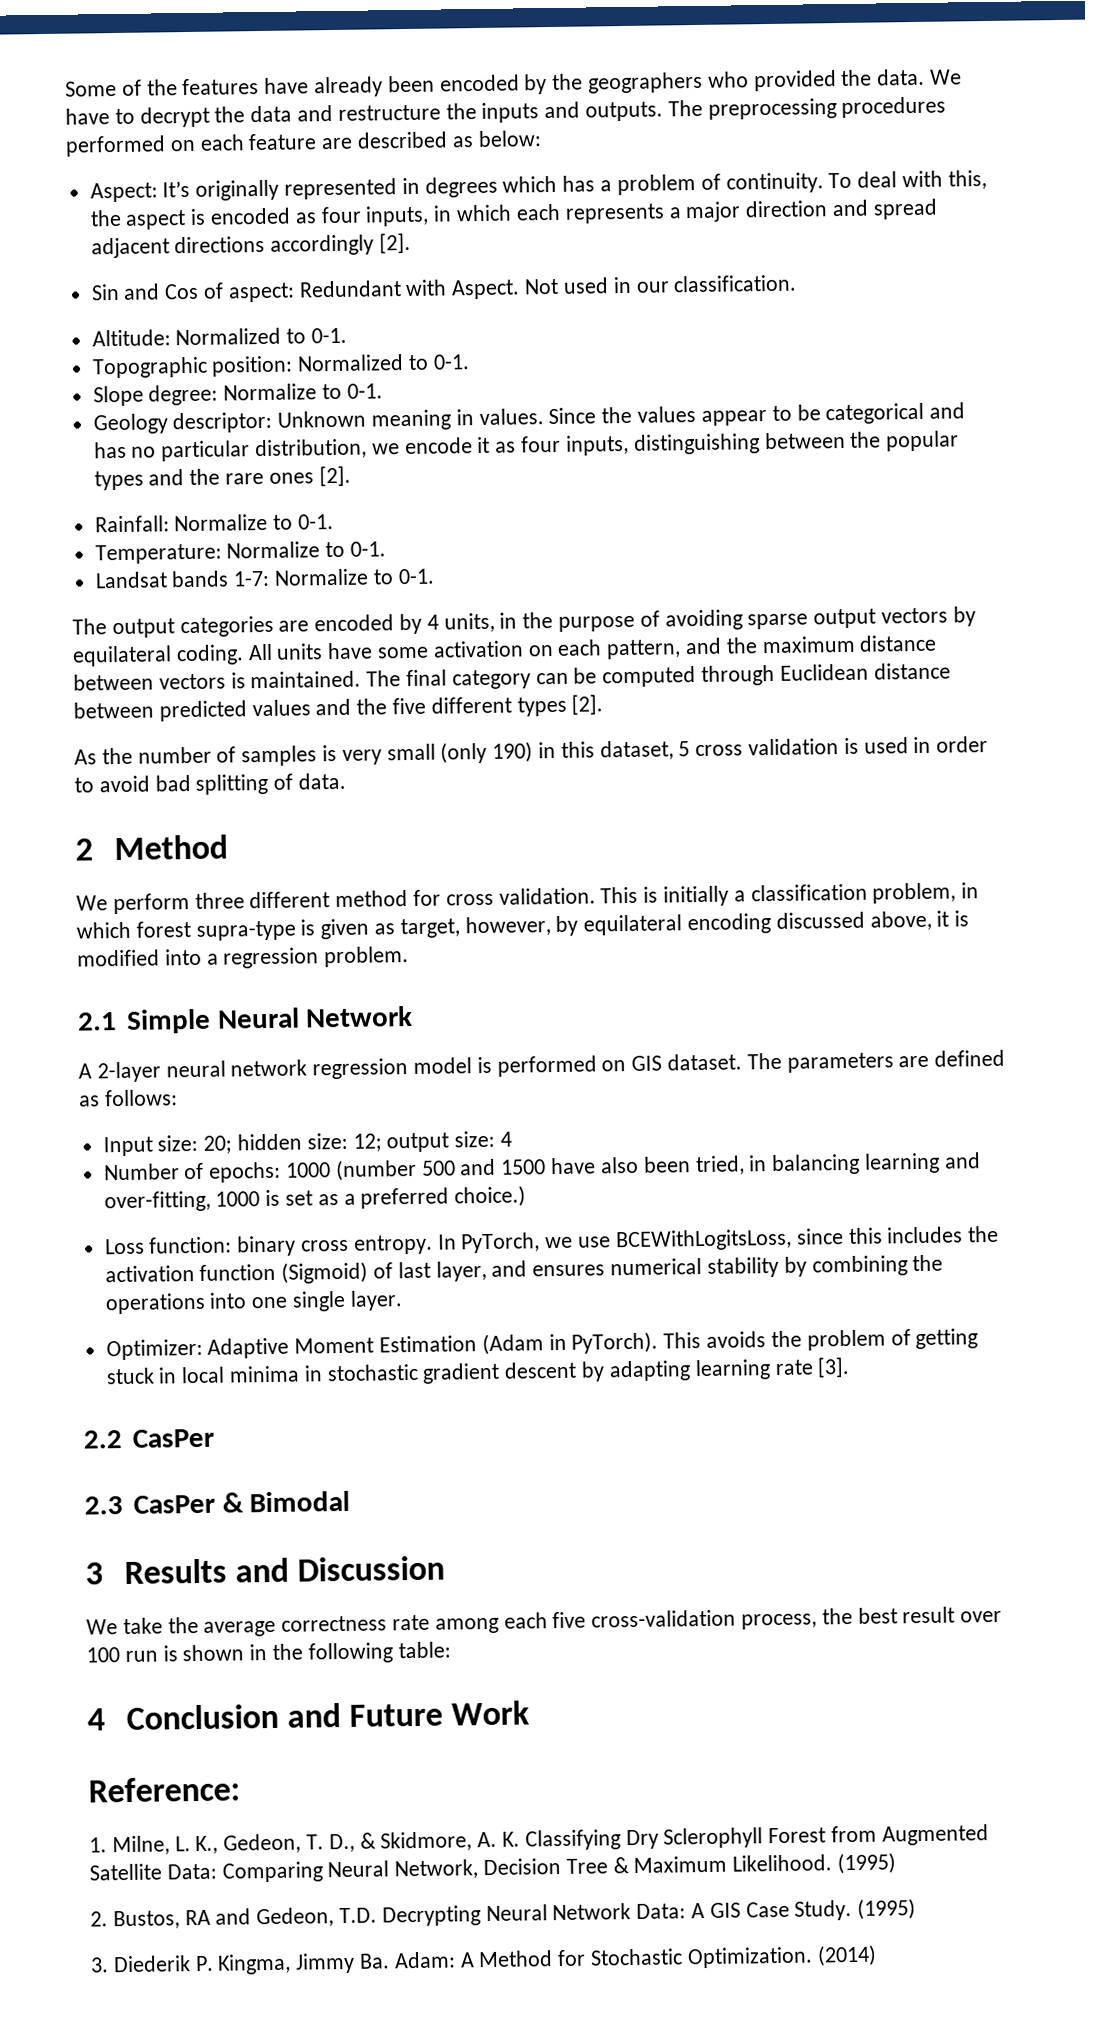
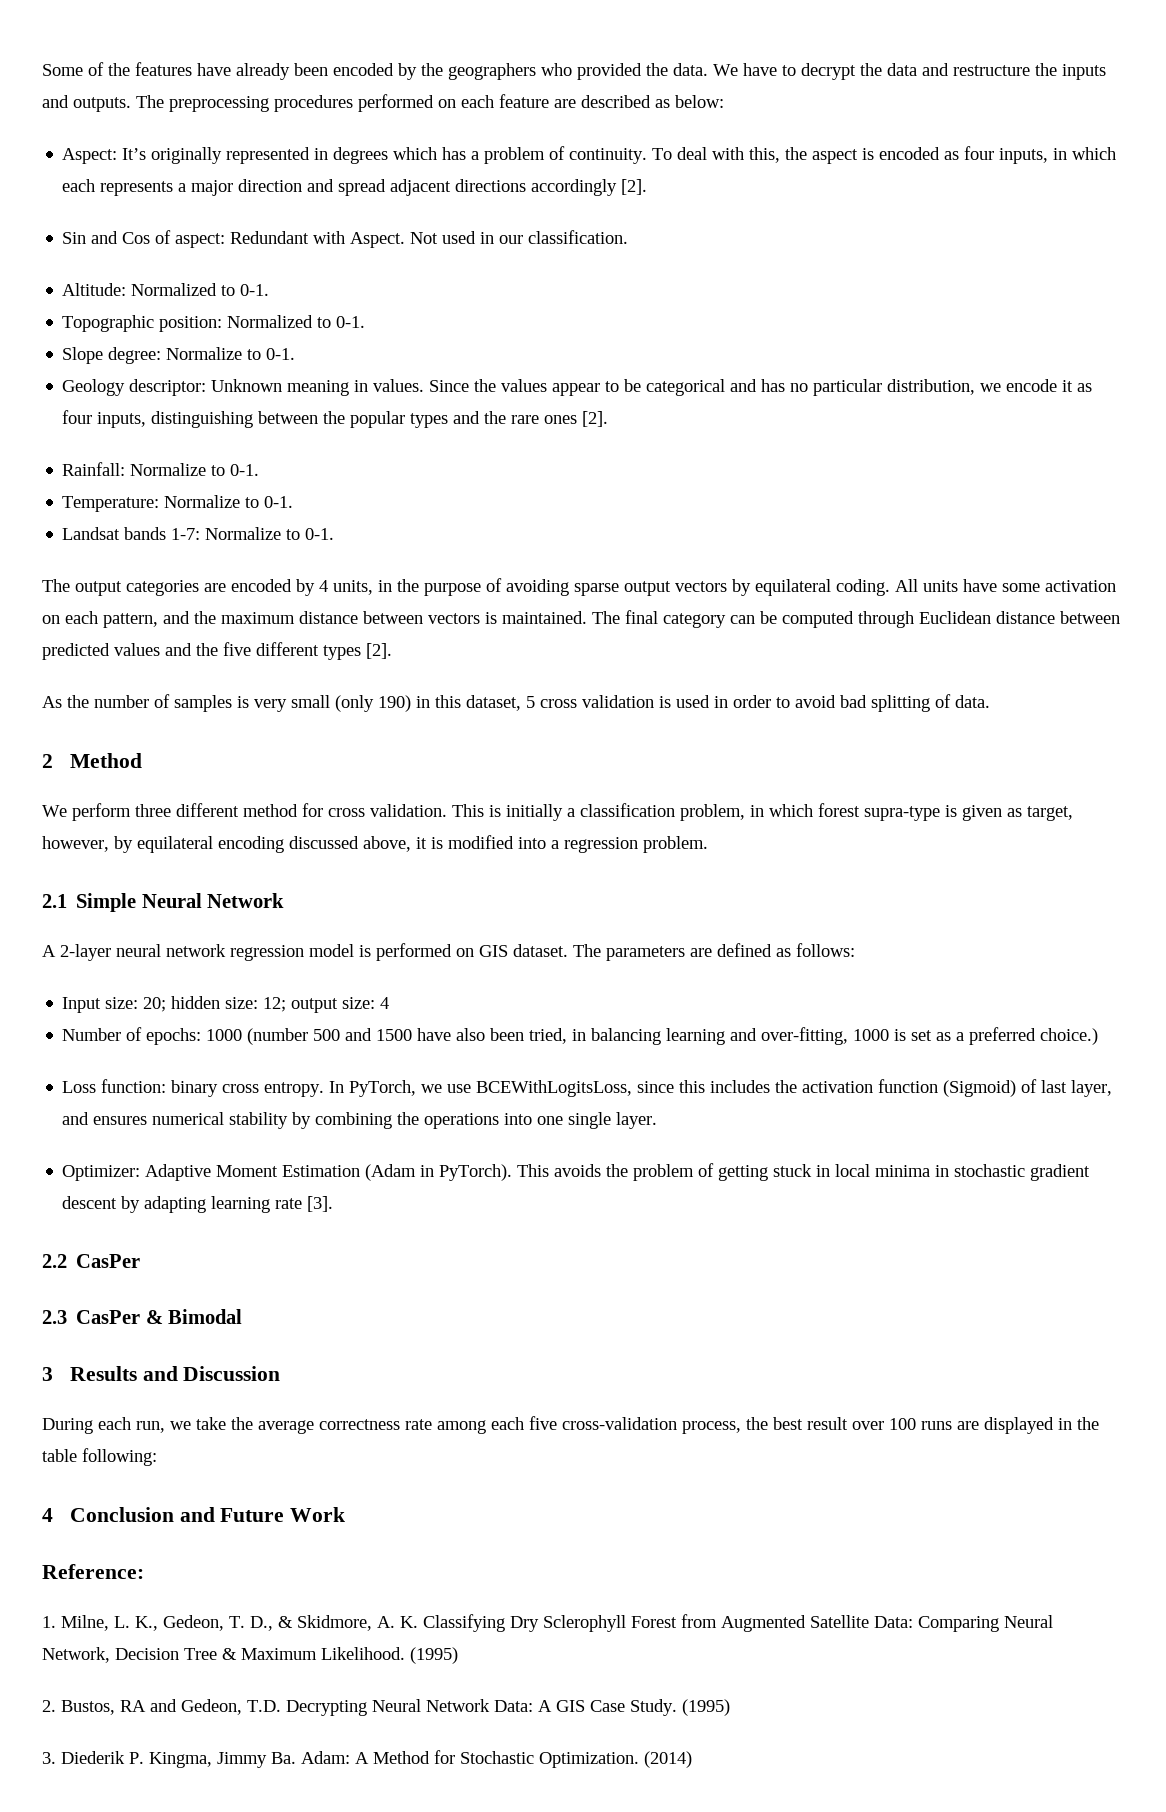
[86,1619,118,1635] We -> [42,1417,191,1434] During each run, we
[124,1641,451,1664] run is shown in the following table: -> [921,1417,1099,1434] [42,1448,157,1466] runs are displayed in the table following:

